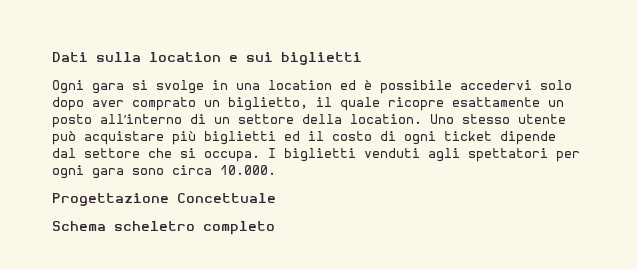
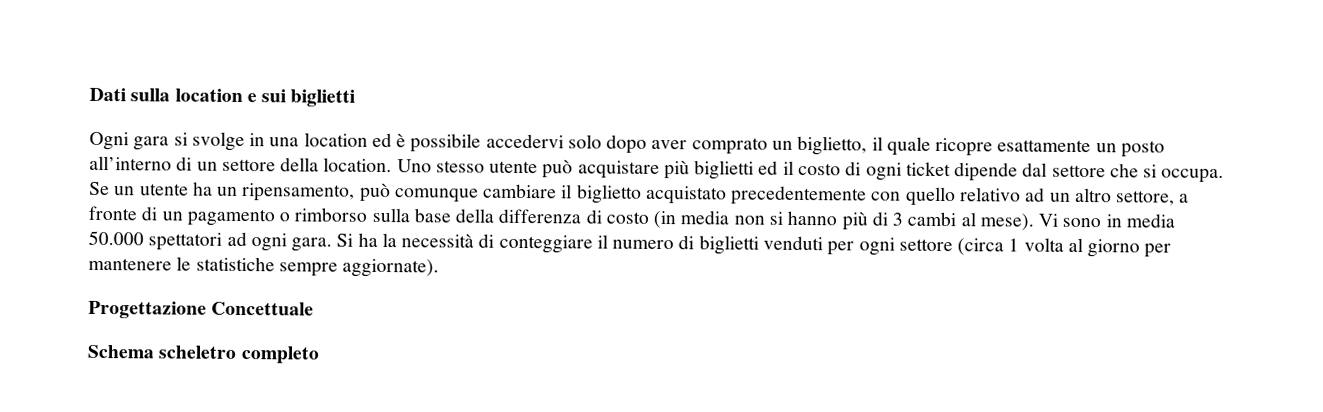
[268,148,580,162] [52,165,276,179] I biglietti venduti agli spettatori per ogni gara sono circa 10.000. -> [89,181,1190,207] [88,205,1175,231] [88,230,1172,258] [88,256,440,278] Se un utente ha un ripensamento, può comunque cambiare il biglietto acquistato precedentemente con quello relativo ad un altro settore, a fronte di un pagamento o rimborso sulla base della differenza di costo (in media non si hanno più di 3 cambi al mese). Vi sono in media 50.000 spettatori ad ogni gara. Si ha la necessità di conteggiare il numero di biglietti venduti per ogni settore (circa 1 volta al giorno per mantenere le statistiche sempre aggiornate).

